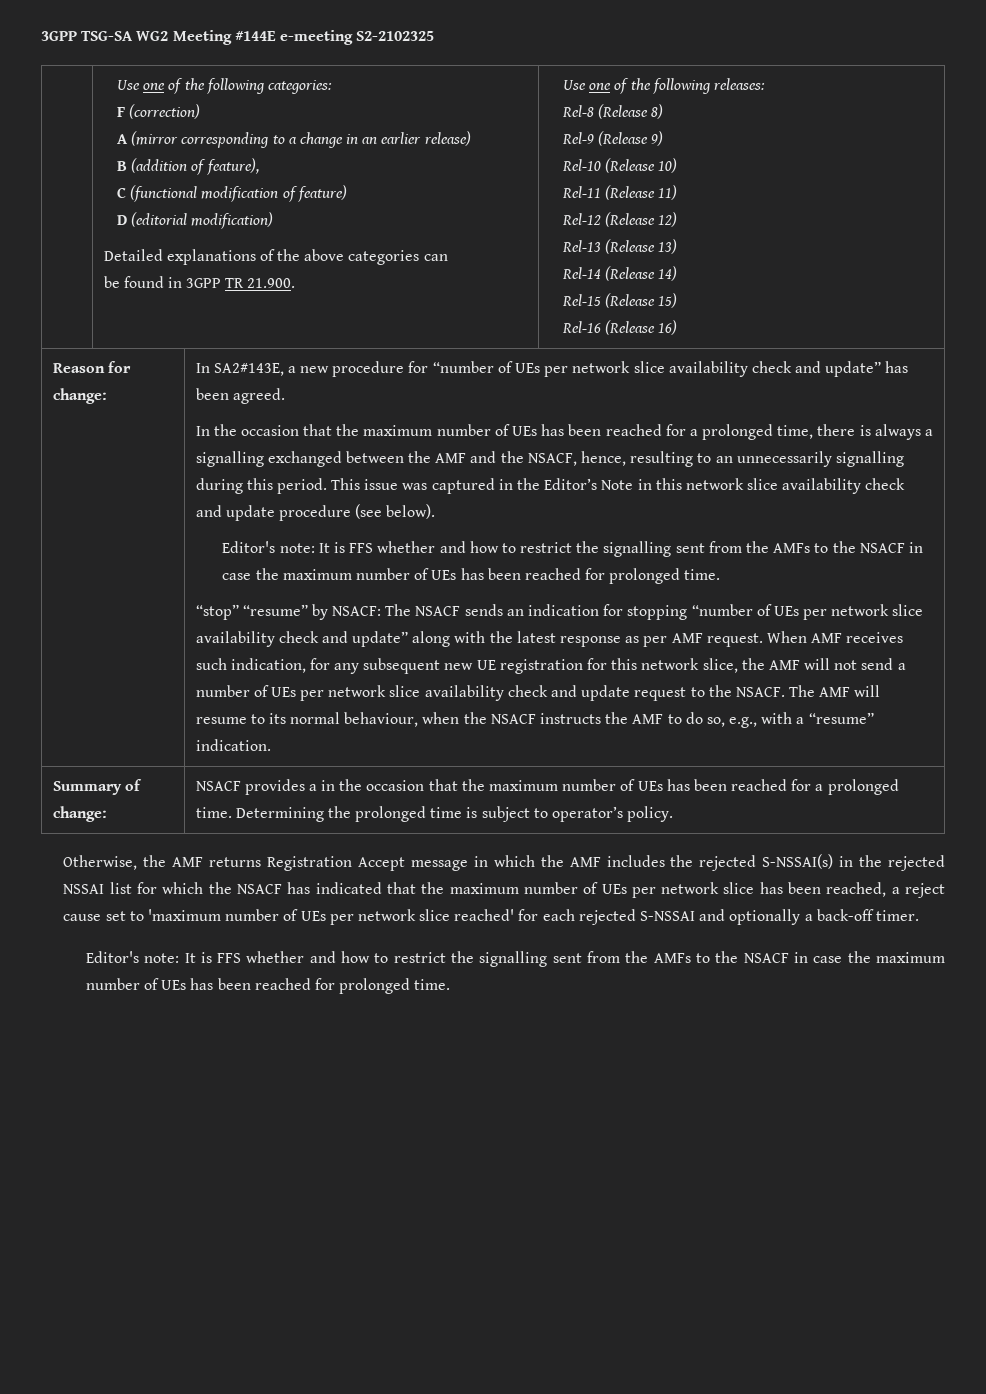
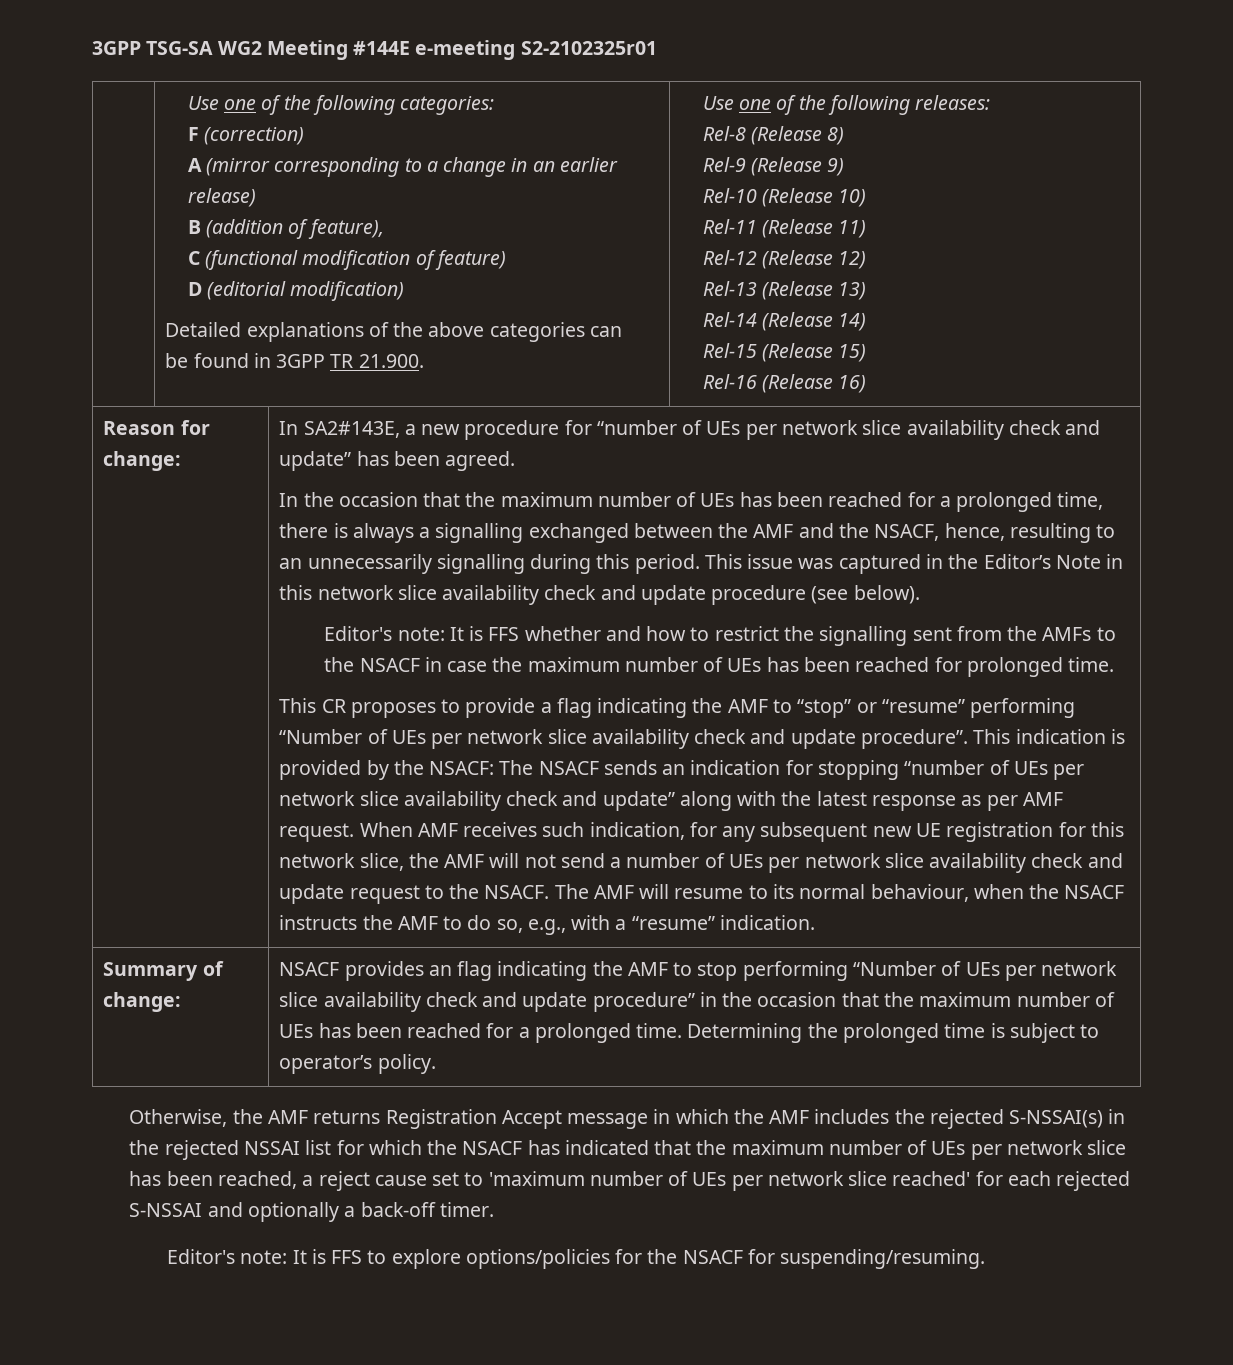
[356,31,435,41] S2-2102325 -> [520,41,657,55] S2-2102325r01
[195,604,328,620] “stop” “resume” by -> [279,698,1076,718] [279,729,1125,749] [279,760,424,780] This CR proposes to provide a flag indicating the AMF to “stop” or “resume” performing “Number of UEs per network slice availability check and update procedure”. This indication is provided by the
[308,784,317,791] a -> [428,961,1118,981] [279,992,695,1012] an flag indicating the AMF to stop performing “Number of UEs per network slice availability check and update procedure”
[246,951,945,967] [85,978,451,994] whether and how to restrict the signalling sent from the AMFs to the NSACF in case the maximum number of UEs has been reached for prolonged time. -> [367,1249,986,1269] to explore options/policies for the NSACF for suspending/resuming.

